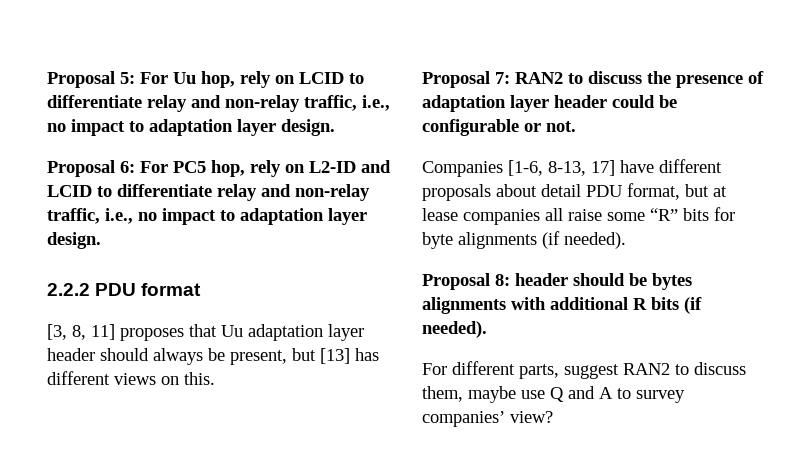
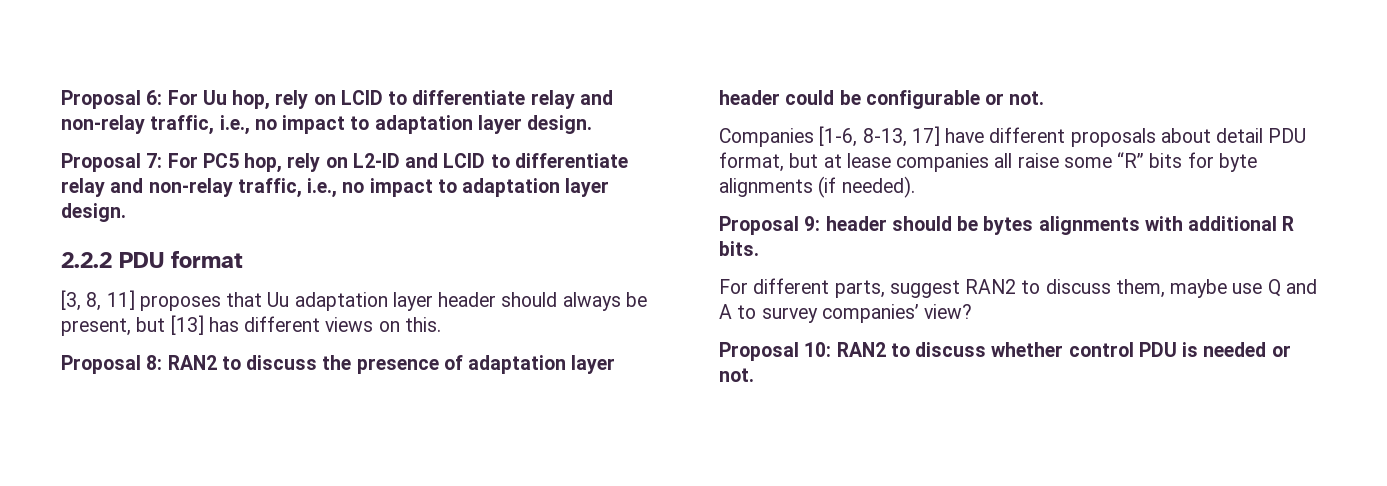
[47,71,135,88] Proposal 5: -> [61,90,163,109] Proposal 6:
[120,161,135,173] 6: -> [146,153,163,168] 7:
[495,72,510,84] 7: -> [146,355,163,370] 8:
[495,274,510,286] 8: -> [804,216,821,231] 9:
[651,297,702,314] [422,321,487,338] bits (if needed). -> [719,241,759,256] bits.
(553, 417) none -> [719,342,1291,361] [719,368,754,382] // Proposal 10: RAN2 to discuss whether control PDU is needed or not.

